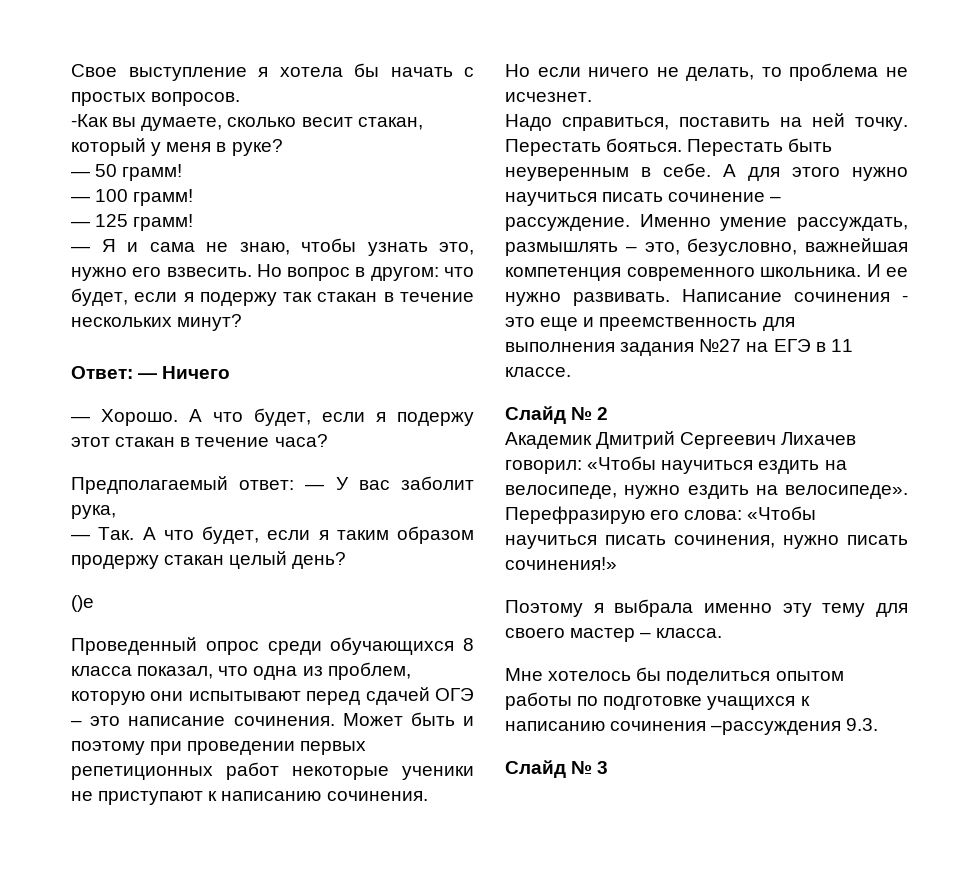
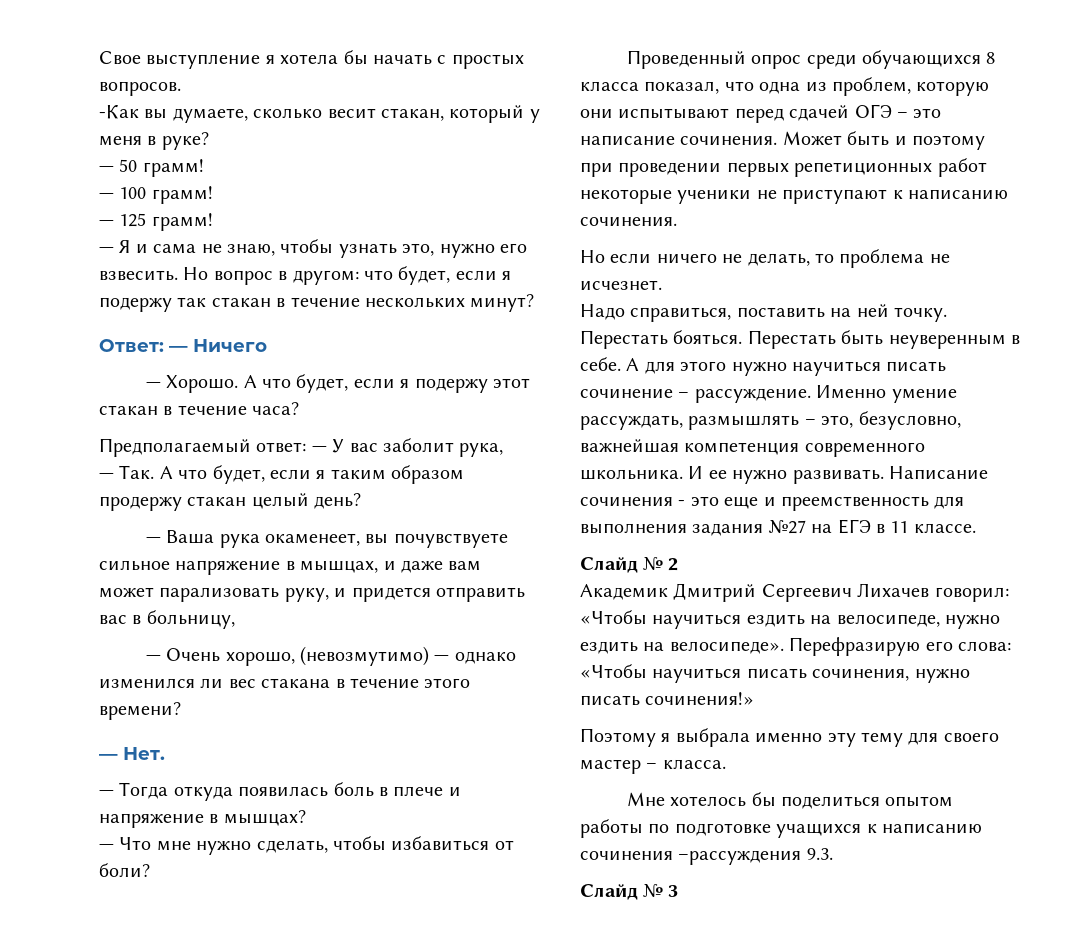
[71,595,94,612] ()е -> [145,530,508,548] [99,560,482,575] [99,587,525,602] [99,610,235,629] [145,646,516,666] [99,678,471,689] [99,702,181,720] [99,747,165,760] [99,782,461,801] [99,810,306,828] [99,836,514,855] [99,863,150,877] — Ваша рука окаменеет, вы почувствуете сильное напряжение в мышцах, и даже вам может парализовать руку, и придется отправить вас в больницу, // — Очень хорошо, (невозмутимо) — однако изменился ли вес стакана в течение этого времени? // — Нет. // — Тогда откуда появилась боль в плече и напряжение в мышцах? // — Что мне нужно сделать, чтобы избавиться от боли?

